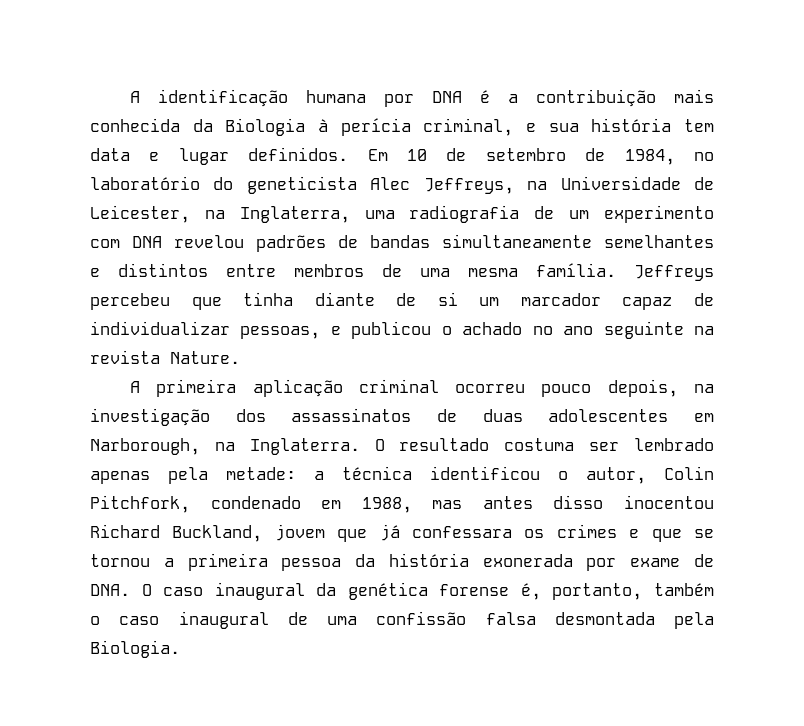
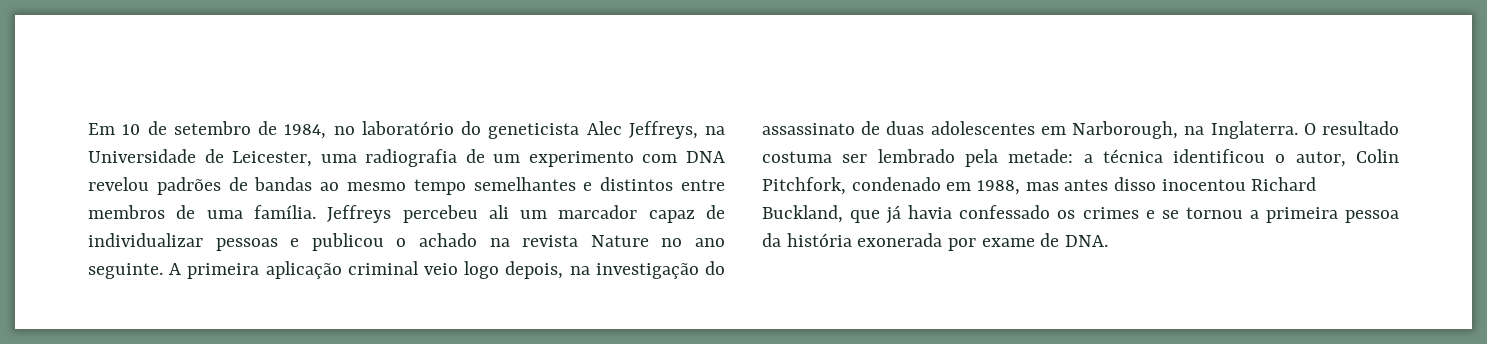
[130,89,715,107] [90,118,714,136] [90,147,349,165] A identificação humana por DNA é a contribuição mais conhecida da Biologia à perícia criminal, e sua história tem data e lugar definidos. -> (88, 129) none
[204,206,350,223] na Inglaterra, -> (313, 159) none
[442,234,592,248] simultaneamente -> [320,179,466,195] ao mesmo tempo
[468,268,518,277] mesma -> (243, 214) none
[191,292,458,310] que tinha diante de si -> [488,205,509,219] ali
[240,326,321,339] pessoas, -> [215,238,278,251] pessoas
[532,321,715,339] [90,350,240,364] no ano seguinte na revista Nature. // -> [489,235,726,247] [88,263,163,279] na revista Nature no ano seguinte.
[455,384,592,397] ocorreu pouco -> [423,261,500,279] veio logo
[235,408,412,422] dos assassinatos -> [705,261,725,275] [762,123,855,135] do assassinato
[90,471,150,484] apenas -> (955, 156) none
[274,524,325,541] jovem -> (843, 214) none
[412,526,512,538] confessara -> [908,205,1051,219] havia confessado
[651,529,682,542] que -> (1155, 214) none
[141,582,714,600] [90,611,714,629] [90,640,180,658] O caso inaugural da genética forense é, portanto, também o caso inaugural de uma confissão falsa desmontada pela Biologia. -> (1109, 241) none

